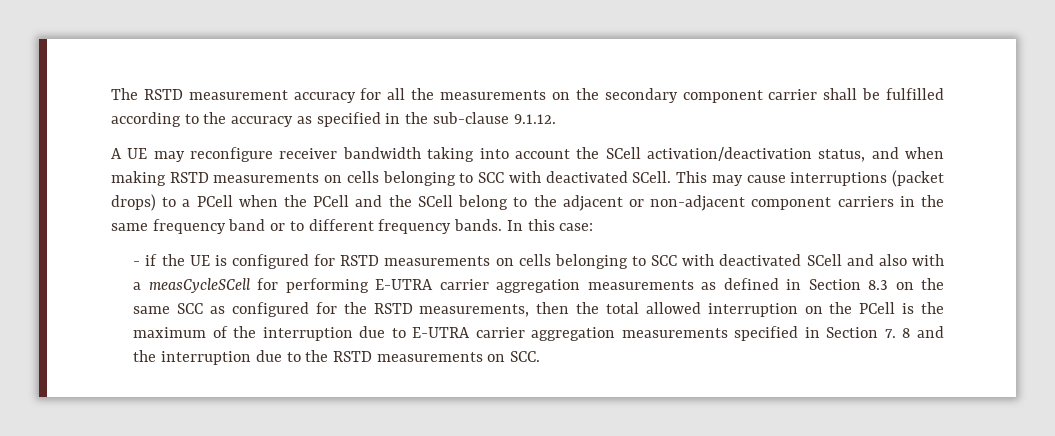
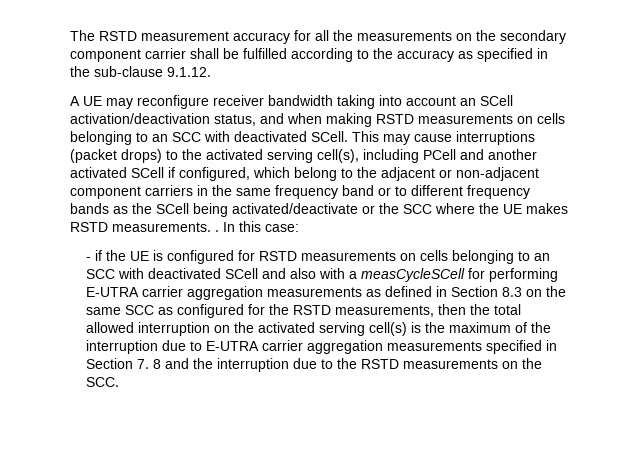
[576,147,600,159] the -> [460,98,476,106] an
(474, 178) none -> [152,134,168,142] an
[182,195,453,207] a PCell when the PCell and the SCell -> [182,149,537,163] [70,167,290,181] the activated serving cell(s), including PCell and another activated SCell if configured, which
[454,219,503,231] bands. -> [70,203,568,217] [70,222,219,232] bands as the SCell being activated/deactivate or the SCC where the UE makes RSTD measurements. .
(647, 261) none -> [534,253,551,261] an
[859,302,896,314] PCell -> [258,322,408,336] activated serving cell(s)
(506, 358) none -> [522,358,543,369] the

